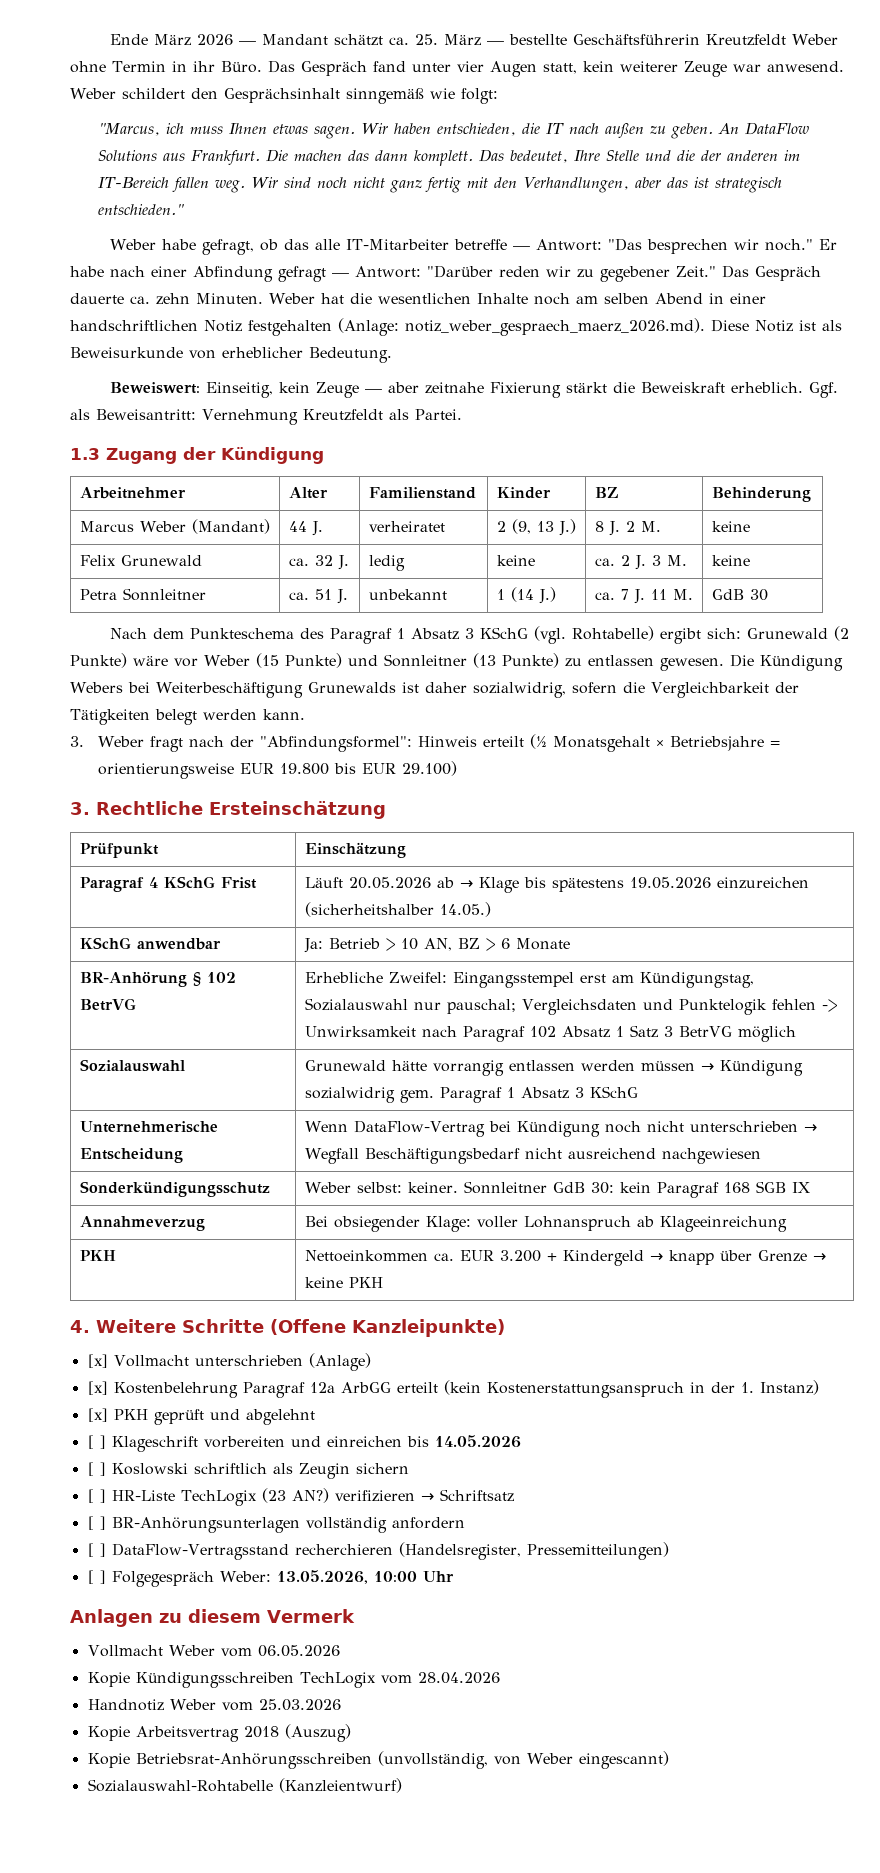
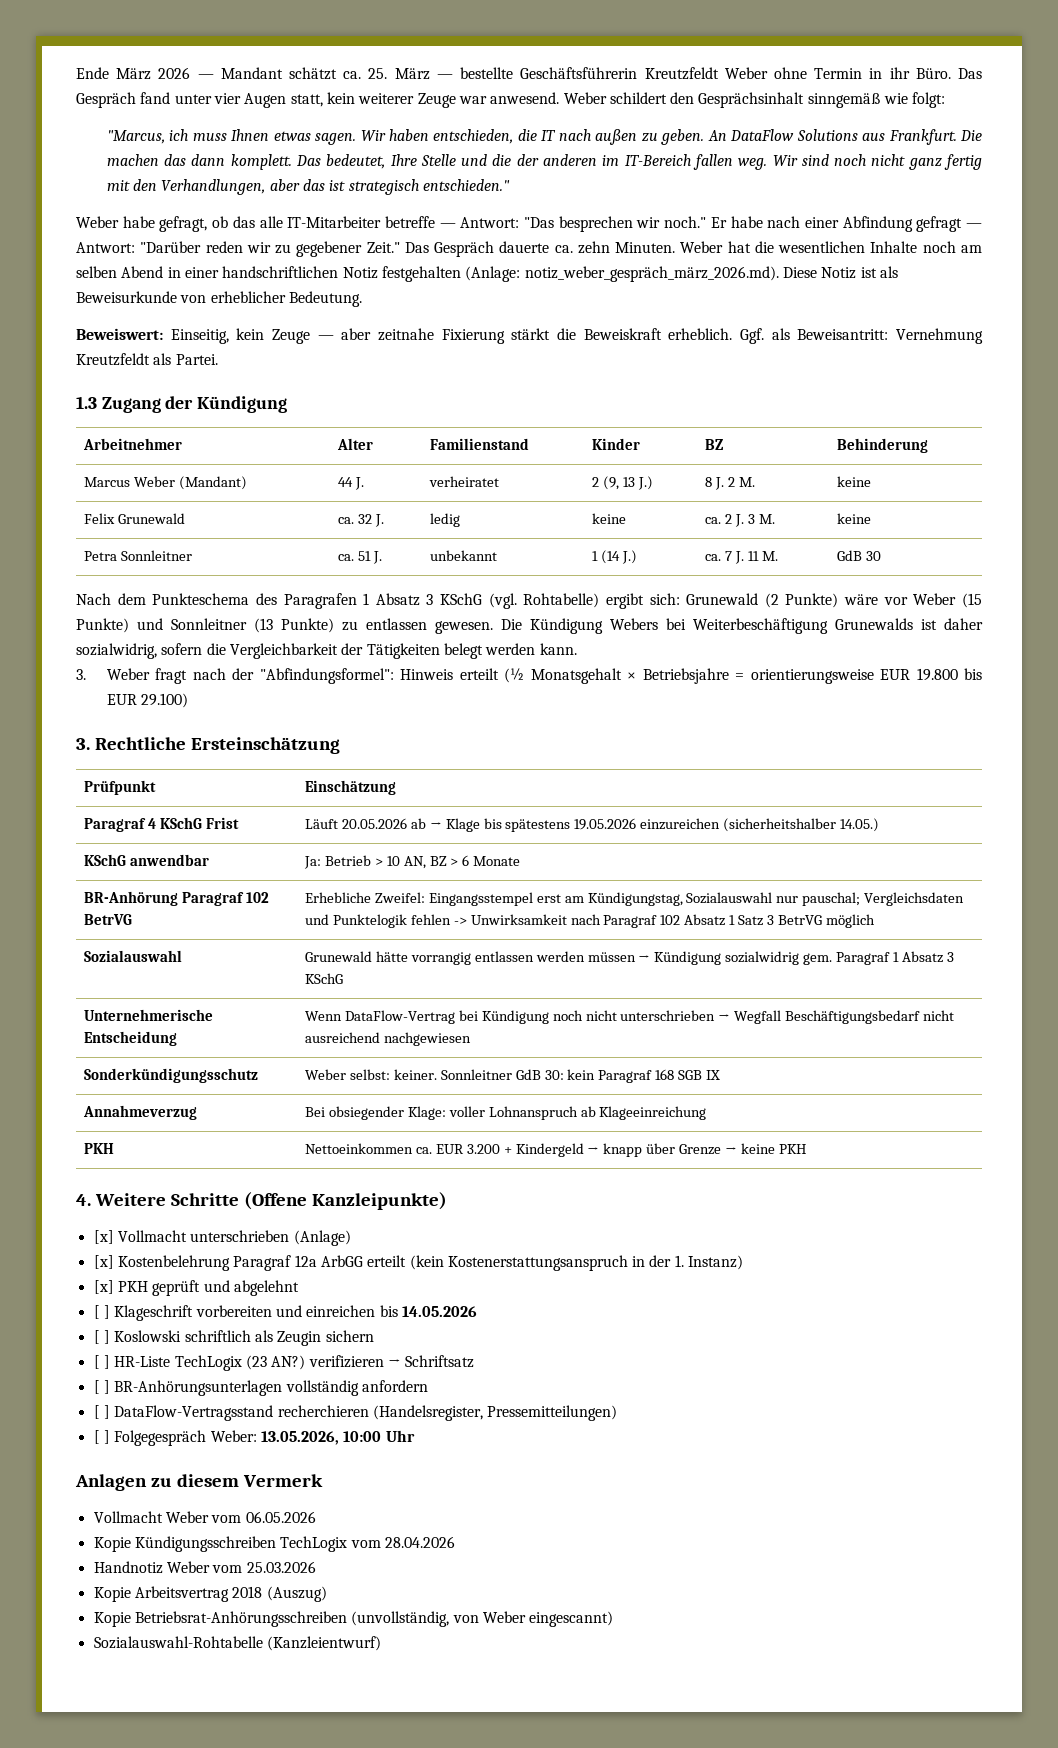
[405,318,705,336] notiz_weber_gespraech_maerz_2026.md). -> [524,266,779,282] notiz_weber_gespräch_märz_2026.md).
[329,628,392,644] Paragraf -> [283,593,357,609] Paragrafen
[192,972,201,986] § -> [181,892,244,906] Paragraf

